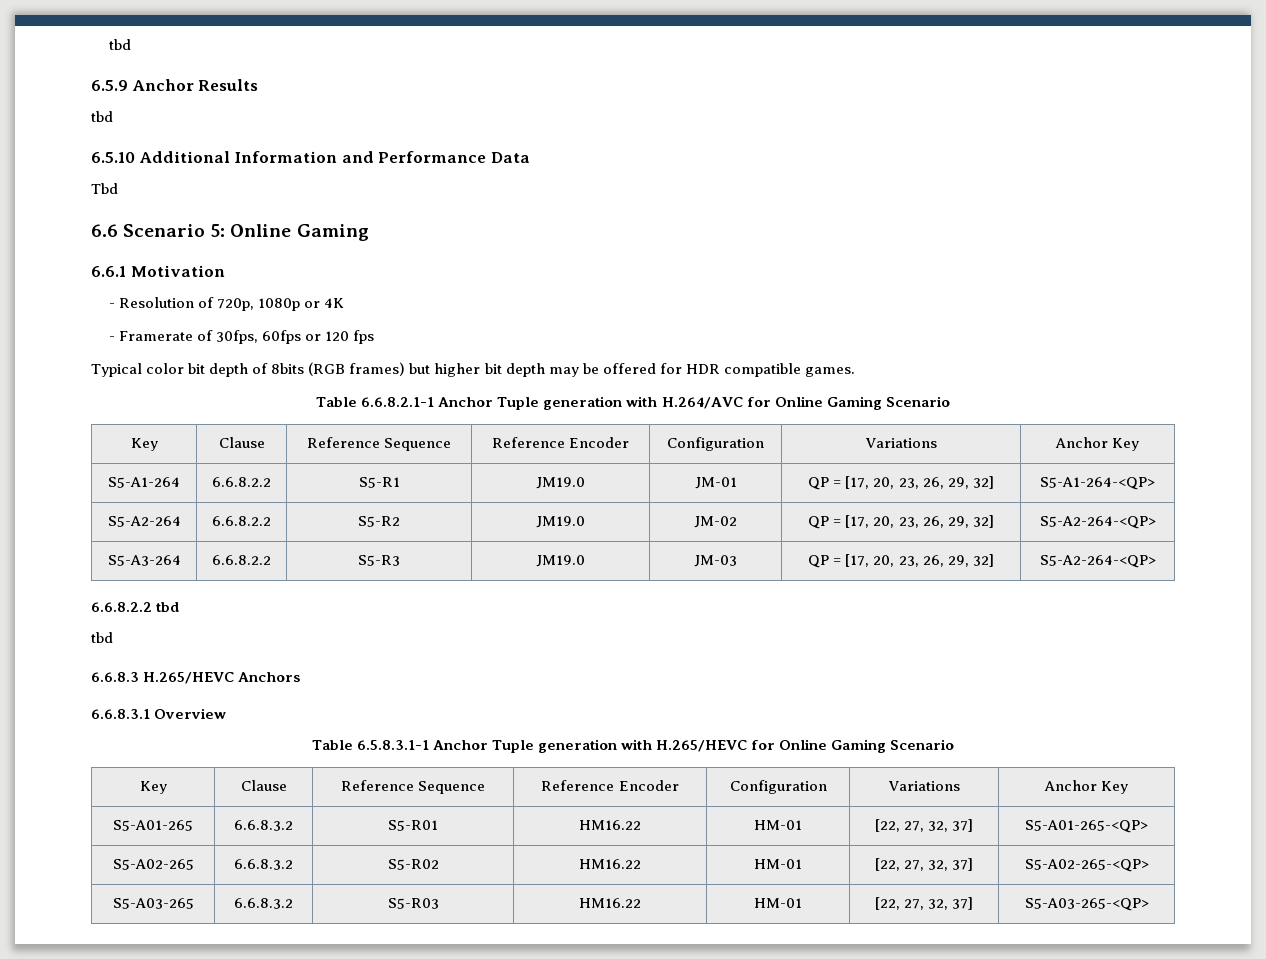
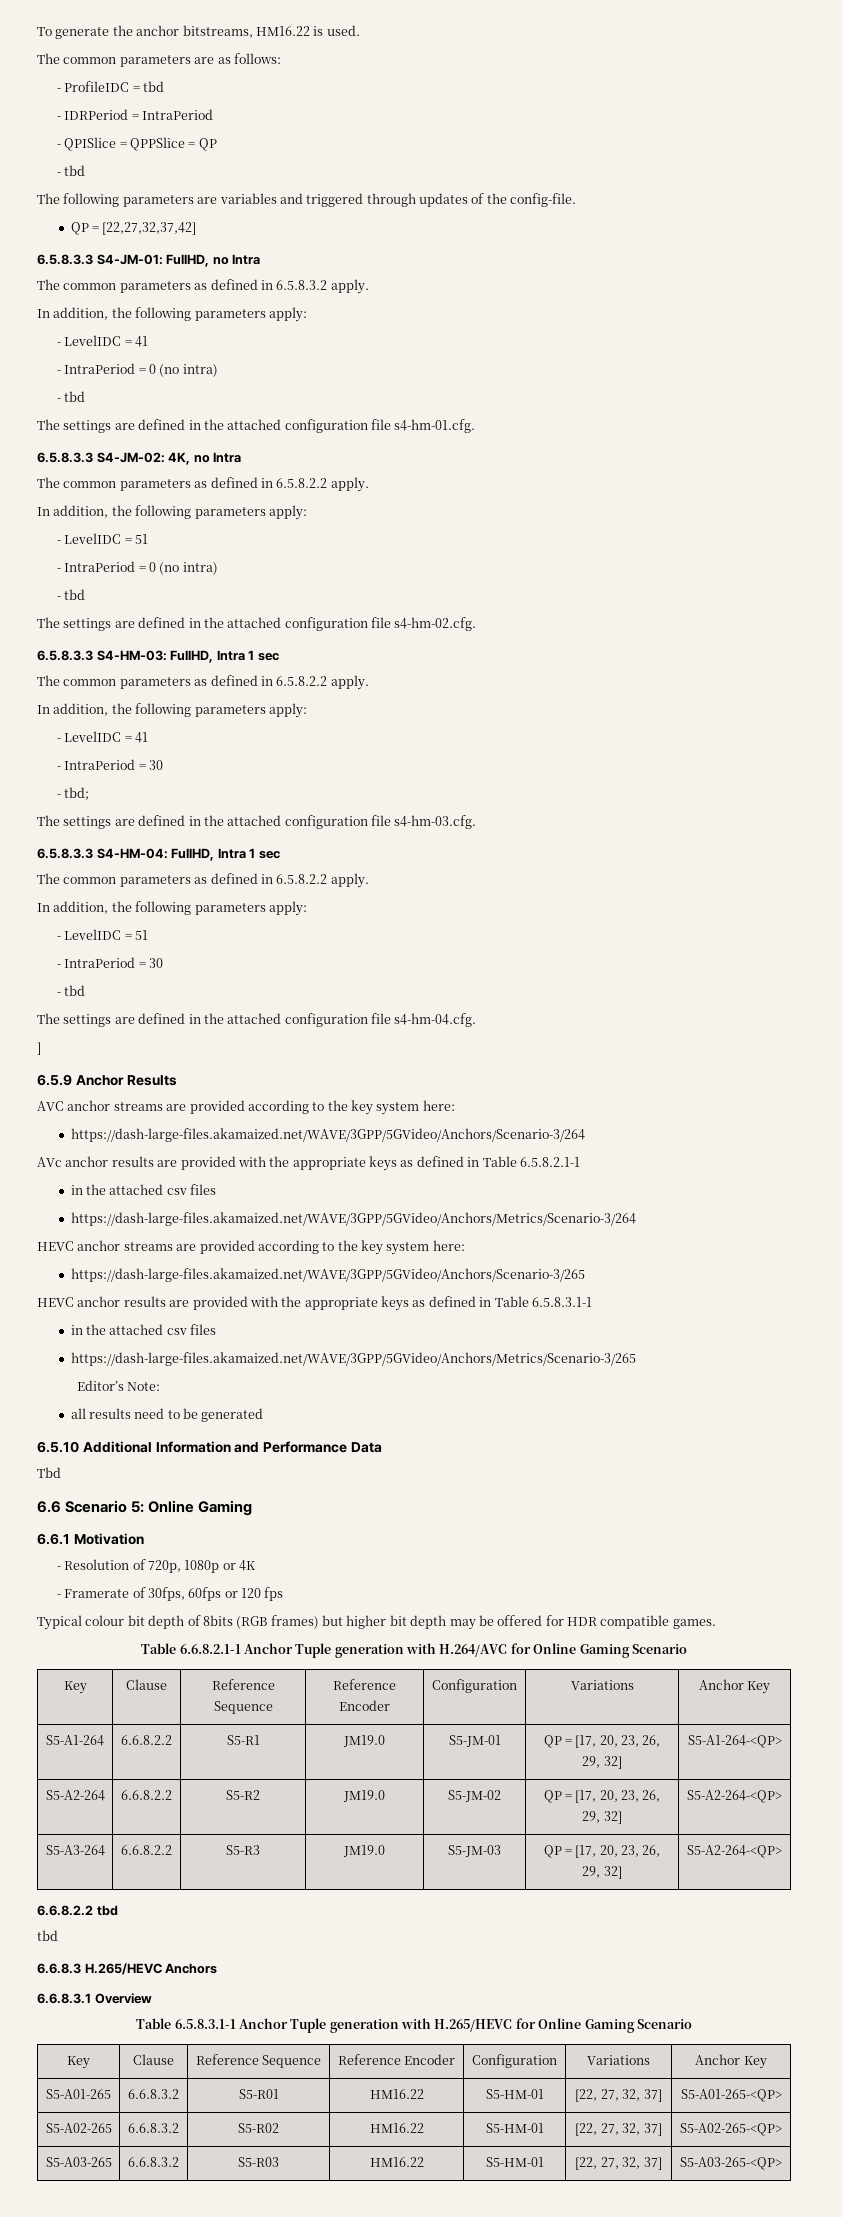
[108,39,131,50] [91,79,259,91] [91,111,113,122] tbd // 6.5.9 Anchor Results // tbd -> [37,25,360,39] [37,53,281,67] [56,81,164,92] [56,109,213,120] [56,137,217,151] [56,165,86,176] [37,193,577,207] [70,222,197,235] [37,254,261,267] [37,279,369,294] [37,307,307,322] [56,335,148,347] [56,363,218,377] [56,391,86,402] [37,419,476,433] [37,452,242,465] [37,477,369,492] [37,505,307,520] [56,533,148,544] [56,561,218,575] [56,589,86,600] [37,617,477,631] [37,650,279,663] [37,675,369,690] [37,703,307,718] [56,731,148,743] [56,759,163,770] [56,787,90,800] [37,815,477,829] [37,848,280,861] [37,873,369,888] [37,901,307,916] [56,929,148,940] [56,957,163,968] [56,985,86,996] [37,1013,477,1027] [37,1042,41,1055] [37,1074,177,1086] [37,1100,455,1115] [70,1128,585,1142] [37,1156,580,1171] [70,1184,216,1195] [70,1212,636,1226] [37,1240,465,1255] [70,1268,585,1282] [37,1296,592,1311] [70,1324,216,1335] [70,1352,636,1366] [76,1380,160,1391] [70,1408,264,1422] To generate the anchor bitstreams, HM16.22 is used. // The common parameters are as follows: // - ProfileIDC = tbd // - IDRPeriod = IntraPeriod // - QPISlice = QPPSlice = QP // - tbd // The following parameters are variables and triggered through updates of the config-file. // QP = [22,27,32,37,42] // 6.5.8.3.3 S4-JM-01: FullHD, no Intra // The common parameters as defined in 6.5.8.3.2 apply. // In addition, the following parameters apply: // - LevelIDC = 41 // - IntraPeriod = 0 (no intra) // - tbd // The settings are defined in the attached configuration file s4-hm-01.cfg. // 6.5.8.3.3 S4-JM-02: 4K, no Intra // The common parameters as defined in 6.5.8.2.2 apply. // In addition, the following parameters apply: // - LevelIDC = 51 // - IntraPeriod = 0 (no intra) // - tbd // The settings are defined in the attached configuration file s4-hm-02.cfg. // 6.5.8.3.3 S4-HM-03: FullHD, Intra 1 sec // The common parameters as defined in 6.5.8.2.2 apply. // In addition, the following parameters apply: // - LevelIDC = 41 // - IntraPeriod = 30 // - tbd; // The settings are defined in the attached configuration file s4-hm-03.cfg. // 6.5.8.3.3 S4-HM-04: FullHD, Intra 1 sec // The common parameters as defined in 6.5.8.2.2 apply. // In addition, the following parameters apply: // - LevelIDC = 51 // - IntraPeriod = 30 // - tbd // The settings are defined in the attached configuration file s4-hm-04.cfg. // ] // 6.5.9 Anchor Results // AVC anchor streams are provided according to the key system here: // https://dash-large-files.akamaized.net/WAVE/3GPP/5GVideo/Anchors/Scenario-3/264 // AVc anchor results are provided with the appropriate keys as defined in Table 6.5.8.2.1-1 // in the attached csv files // https://dash-large-files.akamaized.net/WAVE/3GPP/5GVideo/Anchors/Metrics/Scenario-3/264 // HEVC anchor streams are provided according to the key system here: // https://dash-large-files.akamaized.net/WAVE/3GPP/5GVideo/Anchors/Scenario-3/265 // HEVC anchor results are provided with the appropriate keys as defined in Table 6.5.8.3.1-1 // in the attached csv files // https://dash-large-files.akamaized.net/WAVE/3GPP/5GVideo/Anchors/Metrics/Scenario-3/265 // Editor’s Note: // all results need to be generated
[146,363,185,374] color -> [85,1615,125,1626] colour
[694,477,737,489] JM-01 -> [448,1735,501,1747] S5-JM-01
[694,516,737,528] JM-02 -> [448,1790,501,1802] S5-JM-02
[694,555,737,567] JM-03 -> [448,1845,501,1857] S5-JM-03
[754,820,802,830] HM-01 -> [485,2089,544,2099] S5-HM-01
[754,859,802,869] HM-01 -> [485,2123,544,2133] S5-HM-01
[754,898,802,908] HM-01 -> [485,2157,544,2167] S5-HM-01

